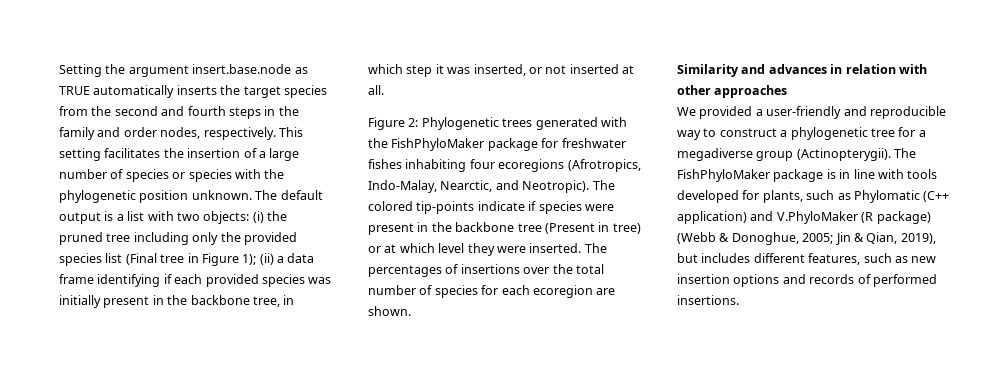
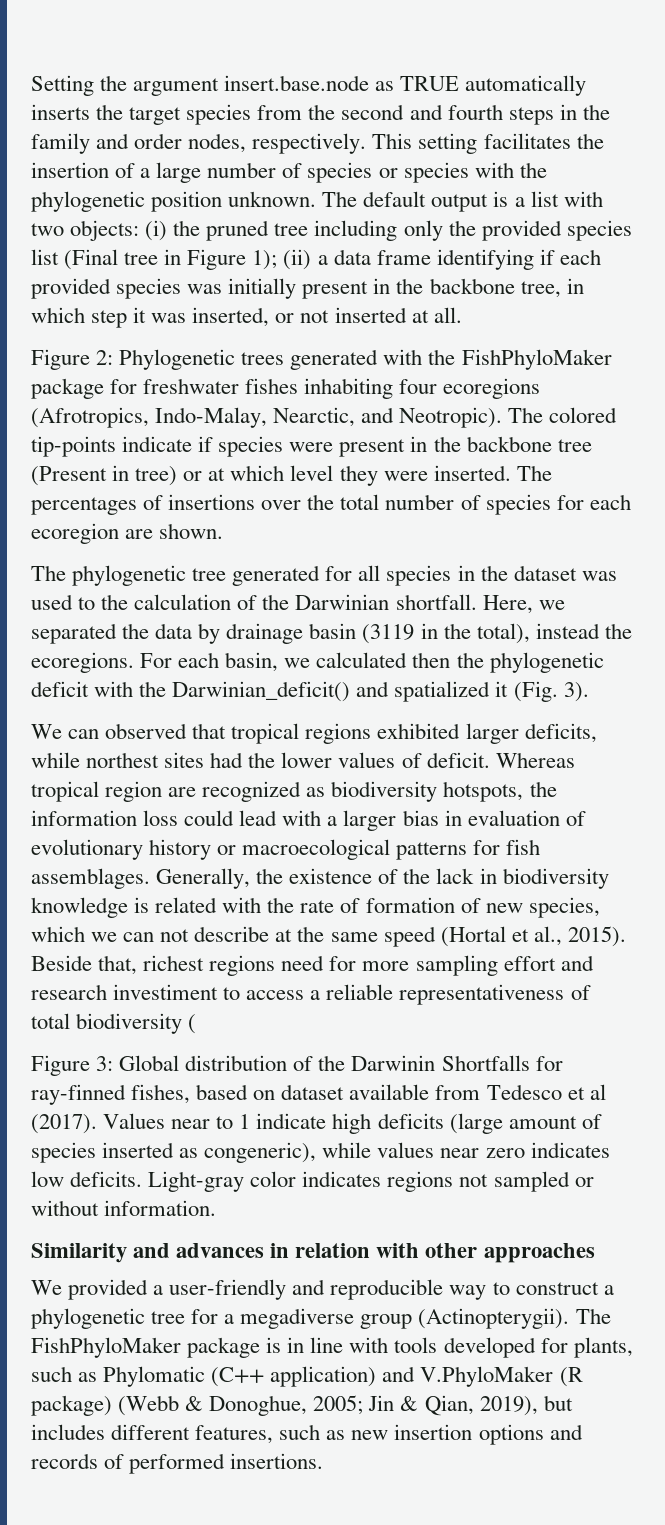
(411, 311) none -> [31,565,617,586] [31,594,565,614] [31,623,632,644] [31,652,604,673] [31,681,589,702] [31,723,597,744] [31,752,575,768] [31,781,557,802] [31,810,586,831] [31,839,541,860] [31,868,609,889] [31,897,600,918] [31,926,626,947] [31,955,594,976] [31,984,591,1005] [31,1013,197,1034] [31,1055,563,1076] [31,1084,606,1105] [31,1113,602,1134] [31,1142,610,1163] [31,1171,594,1192] [31,1200,217,1216] // The phylogenetic tree generated for all species in the dataset was used to the calculation of the Darwinian shortfall. Here, we separated the data by drainage basin (3119 in the total), instead the ecoregions. For each basin, we calculated then the phylogenetic deficit with the Darwinian_deficit() and spatialized it (Fig. 3). // We can observed that tropical regions exhibited larger deficits, while northest sites had the lower values of deficit. Whereas tropical region are recognized as biodiversity hotspots, the information loss could lead with a larger bias in evaluation of evolutionary history or macroecological patterns for fish assemblages. Generally, the existence of the lack in biodiversity knowledge is related with the rate of formation of new species, which we can not describe at the same speed (Hortal et al., 2015). Beside that, richest regions need for more sampling effort and research investiment to access a reliable representativeness of total biodiversity ( // Figure 3: Global distribution of the Darwinin Shortfalls for ray-finned fishes, based on dataset available from Tedesco et al (2017). Values near to 1 indicate high deficits (large amount of species inserted as congeneric), while values near zero indicates low deficits. Light-gray color indicates regions not sampled or without information.

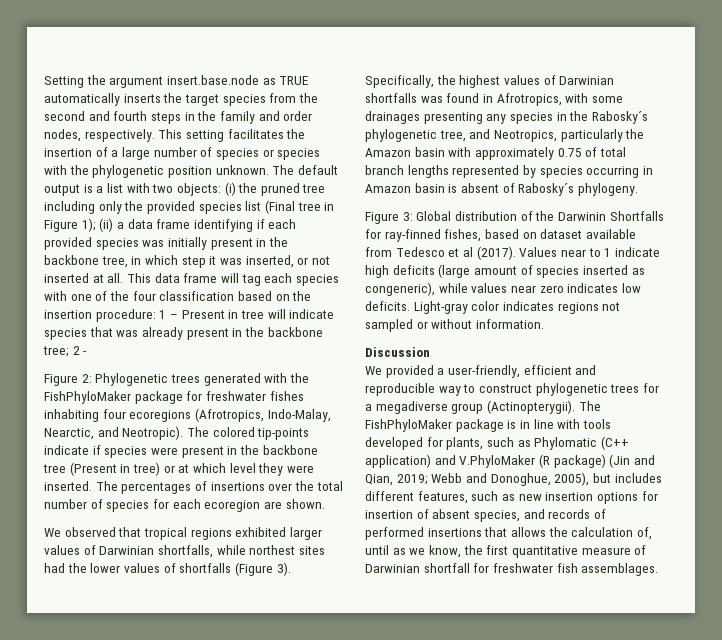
(462, 315) none -> [126,273,339,286] [44,291,312,301] [44,309,335,322] [44,327,323,340] [43,346,88,357] This data frame will tag each species with one of the four classification based on the insertion procedure: 1 – Present in tree will indicate species that was already present in the backbone tree; 2 -
[31,565,617,586] [31,594,565,614] [31,623,632,644] [31,652,604,673] [31,681,589,702] [31,724,100,739] // The phylogenetic tree generated for all species in the dataset was used to the calculation of the Darwinian shortfall. Here, we separated the data by drainage basin (3119 in the total), instead the ecoregions. For each basin, we calculated then the phylogenetic deficit with the Darwinian_deficit() and spatialized it (Fig. 3). // We can -> [44,528,61,537] // We
[524,723,597,743] deficits, -> [44,545,213,558] values of Darwinian shortfalls,
[426,752,575,768] [31,781,557,802] [31,810,586,831] [31,839,541,860] [31,868,609,889] [31,897,600,918] [31,926,626,947] [31,955,594,976] [31,984,591,1005] [31,1013,197,1034] deficit. Whereas tropical region are recognized as biodiversity hotspots, the information loss could lead with a larger bias in evaluation of evolutionary history or macroecological patterns for fish assemblages. Generally, the existence of the lack in biodiversity knowledge is related with the rate of formation of new species, which we can not describe at the same speed (Hortal et al., 2015). Beside that, richest regions need for more sampling effort and research investiment to access a reliable representativeness of total biodiversity ( -> [179,562,291,576] [365,75,615,88] [365,93,623,106] [365,111,648,124] [365,129,645,142] [365,147,626,160] [365,165,653,178] [365,183,638,196] shortfalls (Figure 3). Specifically, the highest values of Darwinian shortfalls was found in Afrotropics, with some drainages presenting any species in the Rabosky´s phylogenetic tree, and Neotropics, particularly the Amazon basin with approximately 0.75 of total branch lengths represented by species occurring in Amazon basin is absent of Rabosky´s phylogeny.
[31,1243,595,1263] Similarity and advances in relation with other approaches -> [365,347,430,357] Discussion
[169,1279,287,1300] user-friendly -> [447,365,572,378] user-friendly, efficient
[603,1285,614,1295] [31,1308,186,1329] a phylogenetic tree -> [535,383,640,396] phylogenetic trees
[118,1395,538,1416] (Webb & Donoghue, 2005; Jin & Qian, 2019), -> [609,454,655,468] [365,472,590,486] (Jin and Qian, 2019; Webb and Donoghue, 2005),
[549,1424,583,1440] [31,1453,324,1474] and records of performed insertions. -> [641,491,658,501] [365,509,606,522] [365,527,652,540] [365,545,647,558] [365,563,659,576] for insertion of absent species, and records of performed insertions that allows the calculation of, until as we know, the first quantitative measure of Darwinian shortfall for freshwater fish assemblages.

